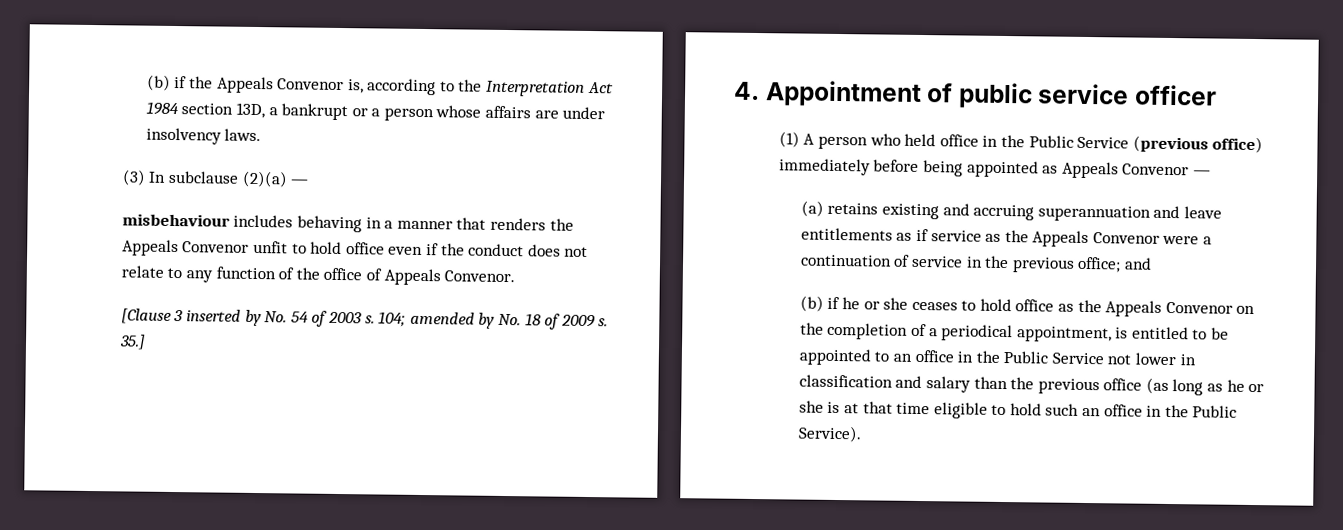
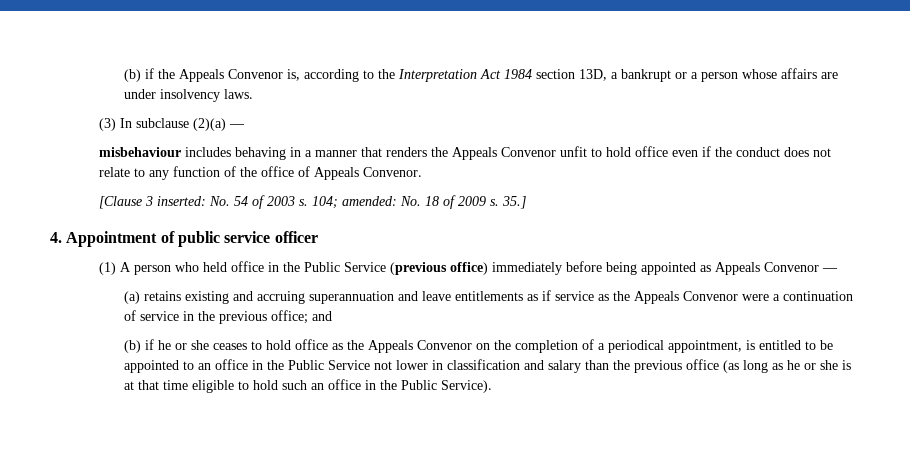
[186,309,262,327] inserted by -> [157,196,207,206] inserted:
[409,311,496,329] amended by -> [342,196,398,206] amended:

